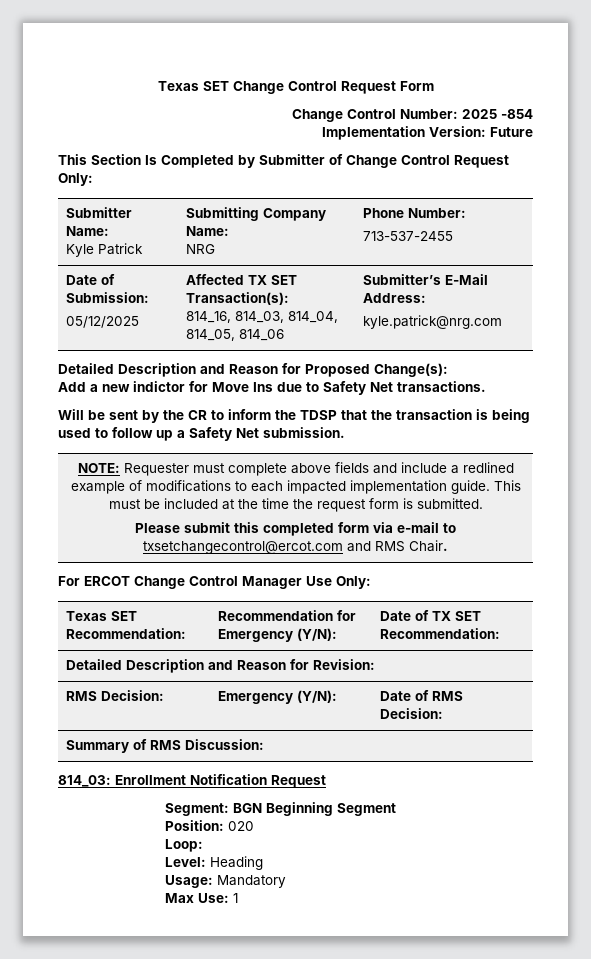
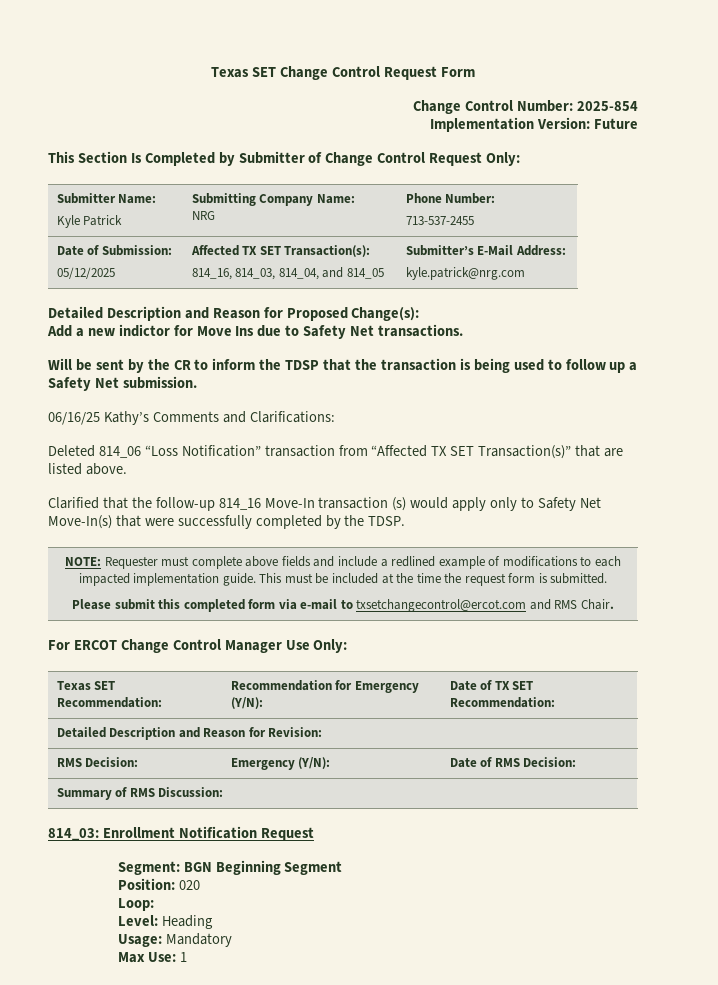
[462,109,533,119] 2025 -854 -> [577,101,638,111] 2025-854
[186,329,285,341] 814_05, 814_06 -> [322,267,384,279] and 814_05
(345, 432) none -> [48,411,335,425] [48,445,624,459] [48,463,127,475] [48,497,601,511] [48,515,406,529] // 06/16/25 Kathy’s Comments and Clarifications: // Deleted 814_06 “Loss Notification” transaction from “Affected TX SET Transaction(s)” that are listed above. // Clarified that the follow-up 814_16 Move-In transaction (s) would apply only to Safety Net Move-In(s) that were successfully completed by the TDSP.

